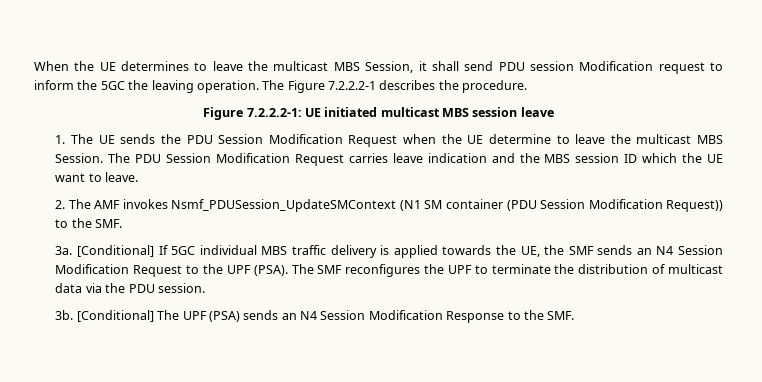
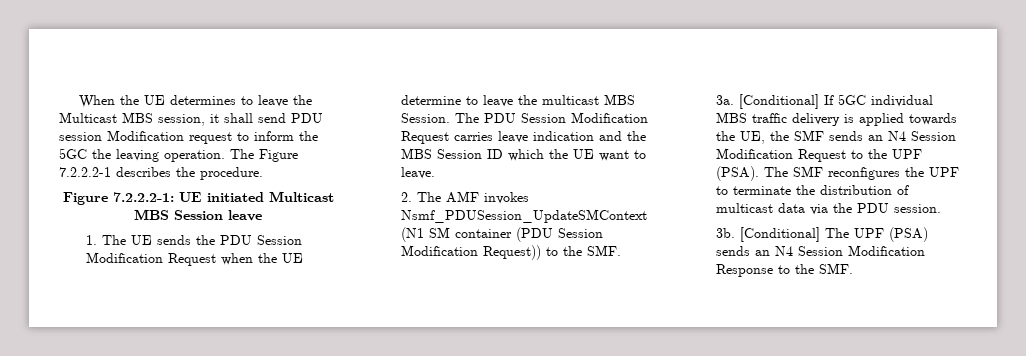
[273,61,414,73] multicast MBS Session, -> [59,112,205,126] Multicast MBS session,
[380,107,518,117] multicast MBS session -> [268,191,334,202] [134,209,223,220] Multicast MBS Session
[575,153,620,163] session -> [437,149,483,159] Session

